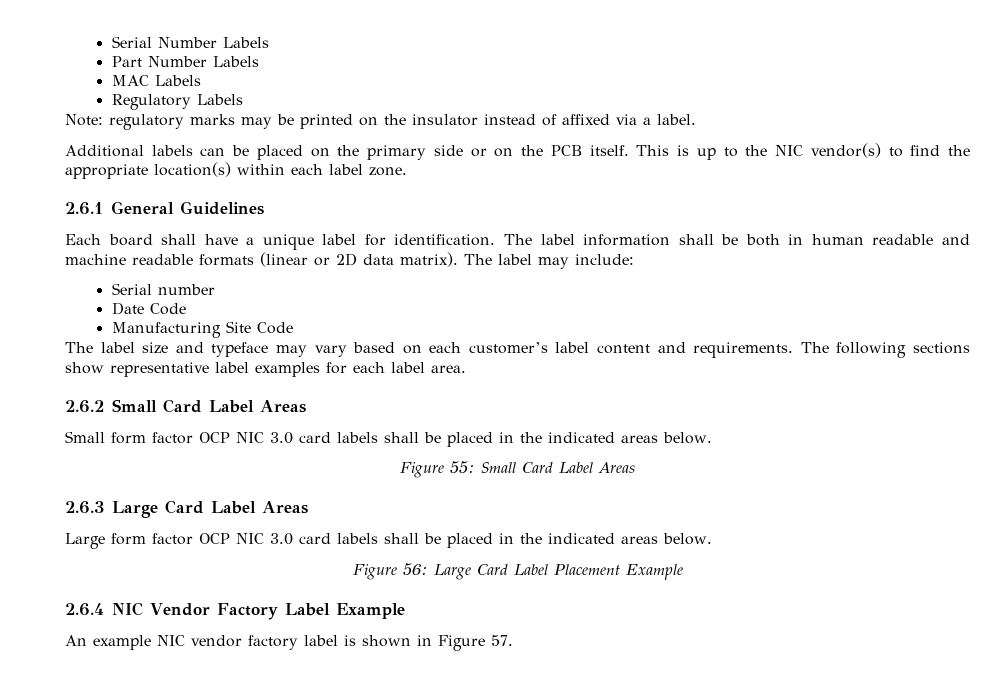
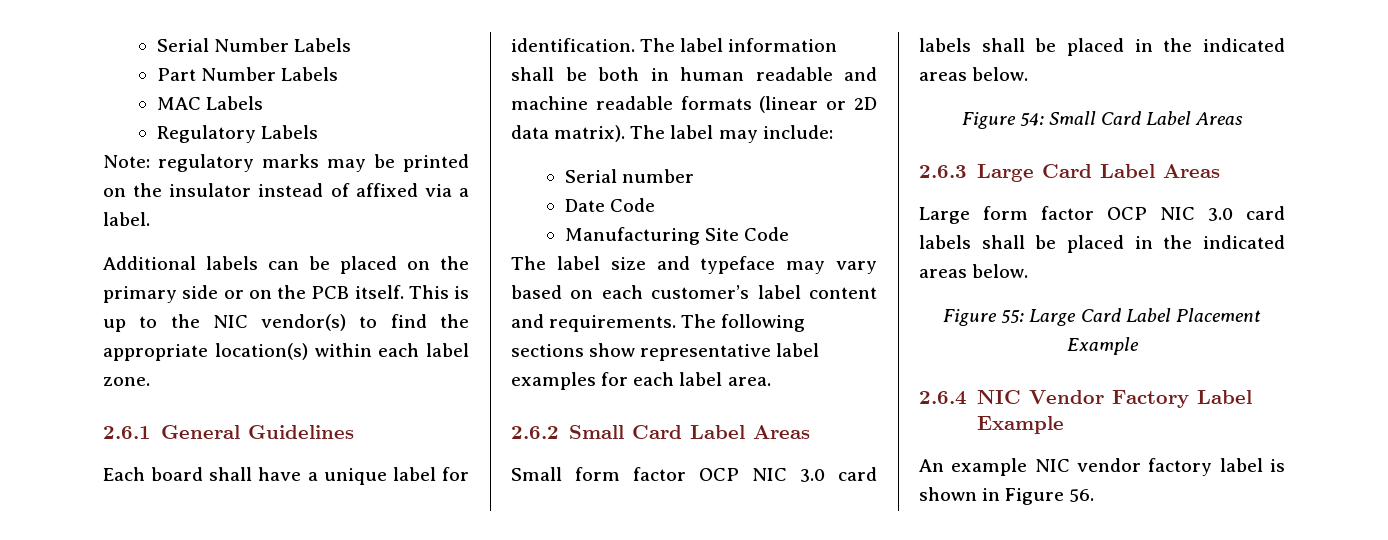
[450,461,475,474] 55: -> [1019,113,1044,126] 54:
[402,563,428,576] 56: -> [1001,310,1025,323] 55:
[491,635,513,646] 57. -> [1069,489,1095,502] 56.

